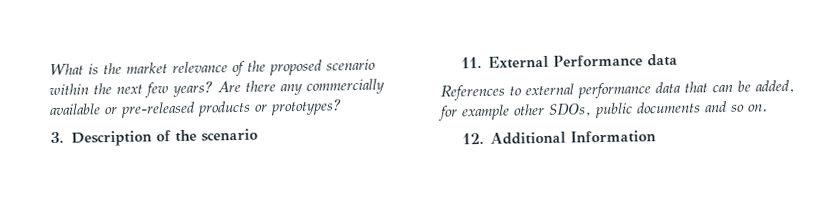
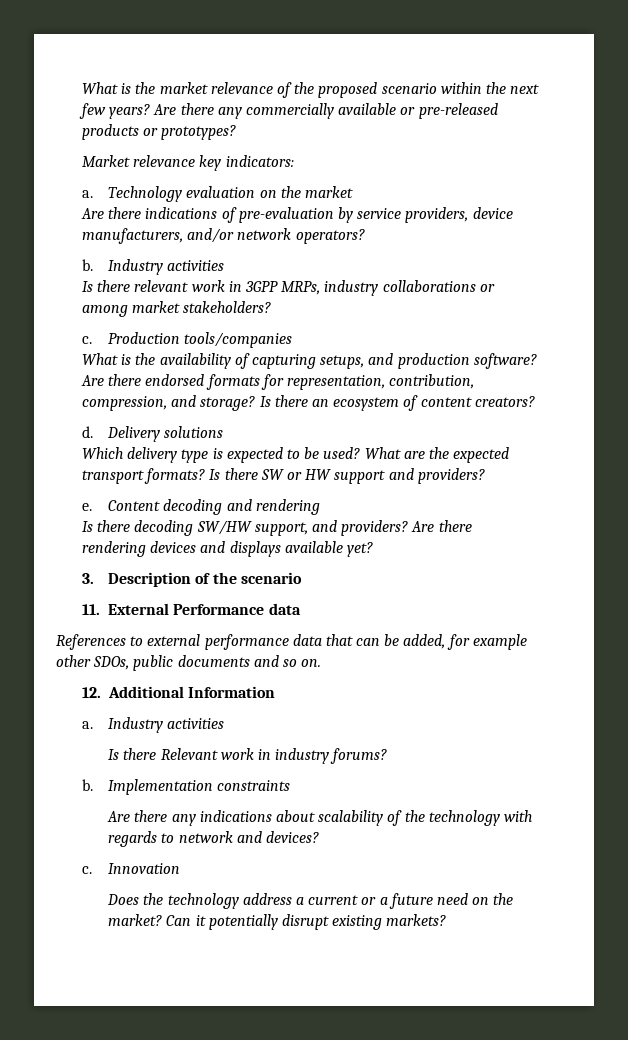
(343, 107) none -> [82,155,294,171] [82,186,353,202] [81,207,513,223] [82,228,365,244] [82,259,225,275] [82,280,495,296] [82,301,272,317] [82,332,293,348] [82,353,537,369] [81,374,475,390] [82,395,535,411] [82,426,224,442] [82,447,510,463] [82,468,485,484] [82,499,320,515] [82,520,472,536] [82,541,374,557] // Market relevance key indicators: // a. Technology evaluation on the market // Are there indications of pre-evaluation by service providers, device manufacturers, and/or network operators? // b. Industry activities // Is there relevant work in 3GPP MRPs, industry collaborations or among market stakeholders? // c. Production tools/companies // What is the availability of capturing setups, and production software? Are there endorsed formats for representation, contribution, compression, and storage? Is there an ecosystem of content creators? // d. Delivery solutions // Which delivery type is expected to be used? What are the expected transport formats? Is there SW or HW support and providers? // e. Content decoding and rendering // Is there decoding SW/HW support, and providers? Are there rendering devices and displays available yet?
(657, 137) none -> [82,717,225,733] [108,748,388,764] [82,779,291,795] [107,810,532,826] [108,831,319,847] [82,863,181,874] [107,893,514,909] [108,914,447,930] // a. Industry activities // Is there Relevant work in industry forums? // b. Implementation constraints // Are there any indications about scalability of the technology with regards to network and devices? // c. Innovation // Does the technology address a current or a future need on the market? Can it potentially disrupt existing markets?

